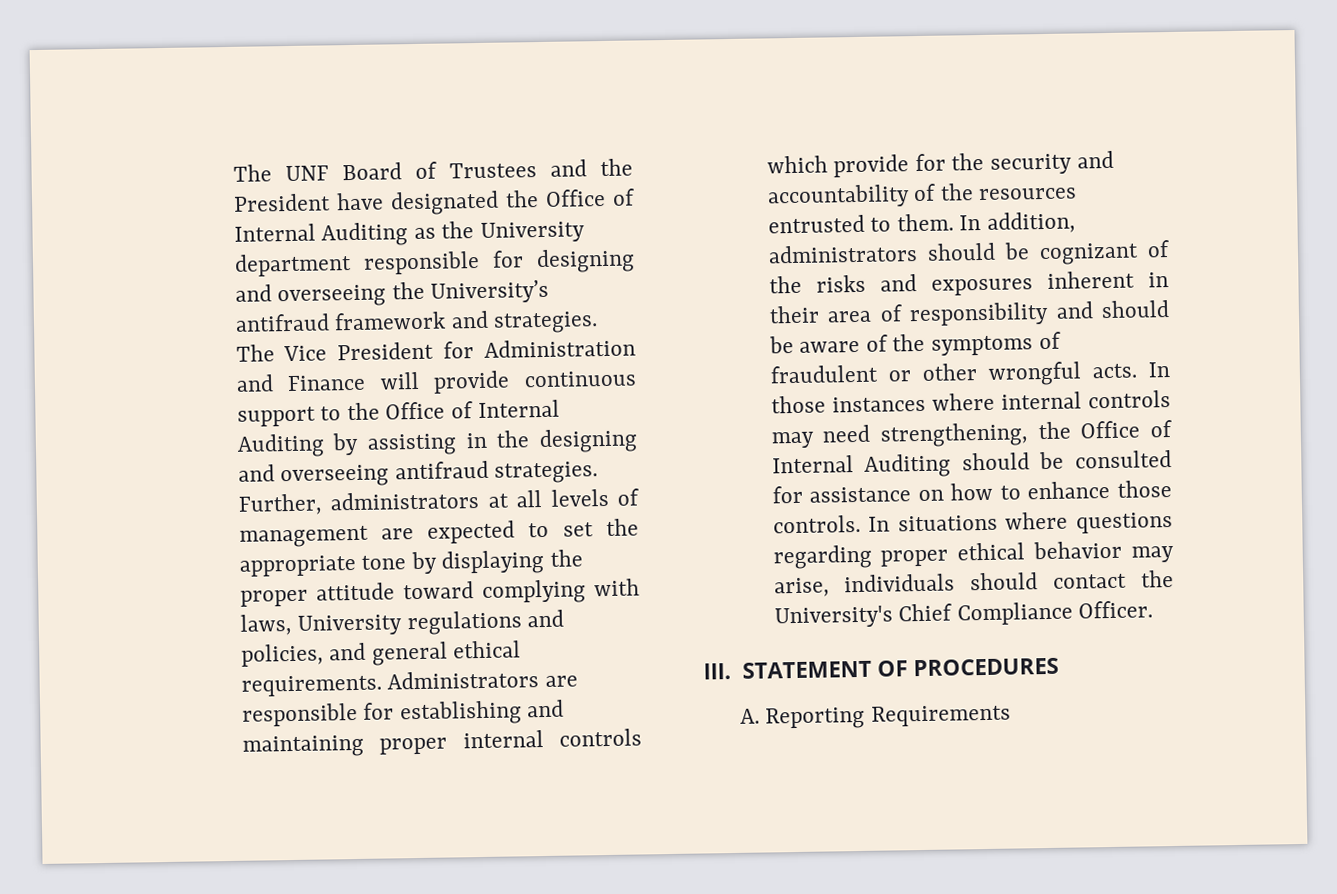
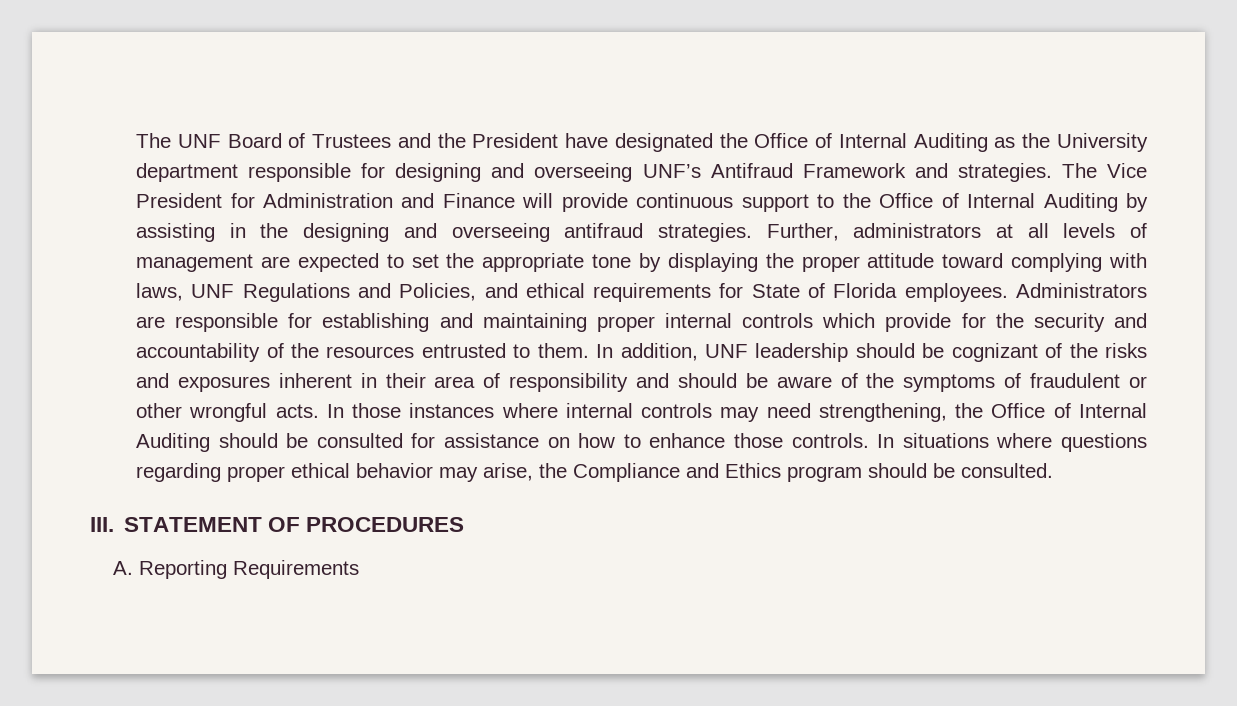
[391,279,550,304] [234,311,447,332] the University’s antifraud framework -> [642,163,906,178] UNF’s Antifraud Framework
[297,609,565,636] [240,640,522,667] [240,674,382,697] University regulations and policies, and general ethical requirements. -> [191,283,1008,302] UNF Regulations and Policies, and ethical requirements for State of Florida employees.
[767,244,918,264] administrators -> [704,343,849,362] UNF leadership
[844,570,1174,593] [773,600,1154,629] individuals should contact the University's Chief Compliance Officer. -> [539,463,1054,482] the Compliance and Ethics program should be consulted.

